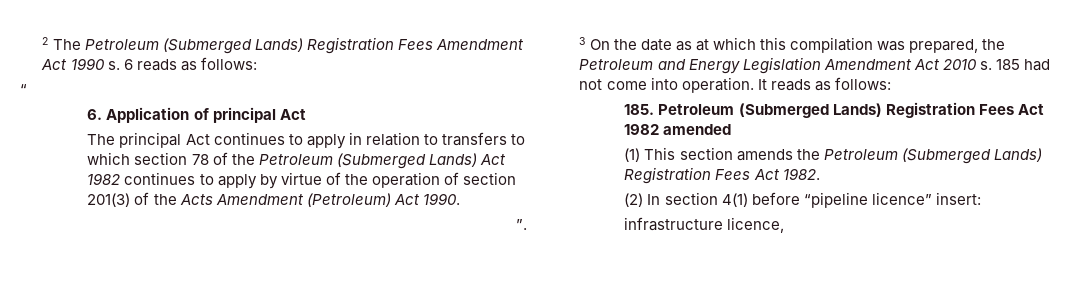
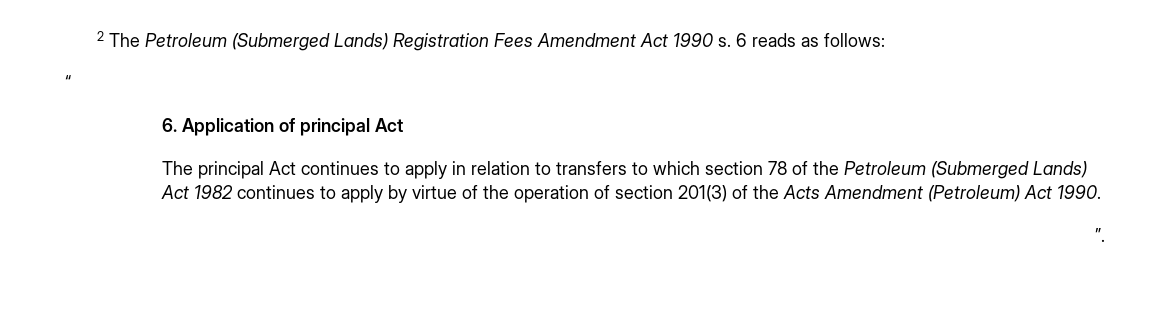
[579,37,1006,53] [579,57,1050,74] [579,77,891,93] [624,102,1044,118] [624,124,732,135] [624,147,1042,164] [624,167,820,184] [624,192,981,208] [624,217,785,233] // 3 On the date as at which this compilation was prepared, the Petroleum and Energy Legislation Amendment Act 2010 s. 185 had not come into operation. It reads as follows: // 185. Petroleum (Submerged Lands) Registration Fees Act 1982 amended // (1) This section amends the Petroleum (Submerged Lands) Registration Fees Act 1982. // (2) In section 4(1) before “pipeline licence” insert: // infrastructure licence, -> (1105, 235) none

